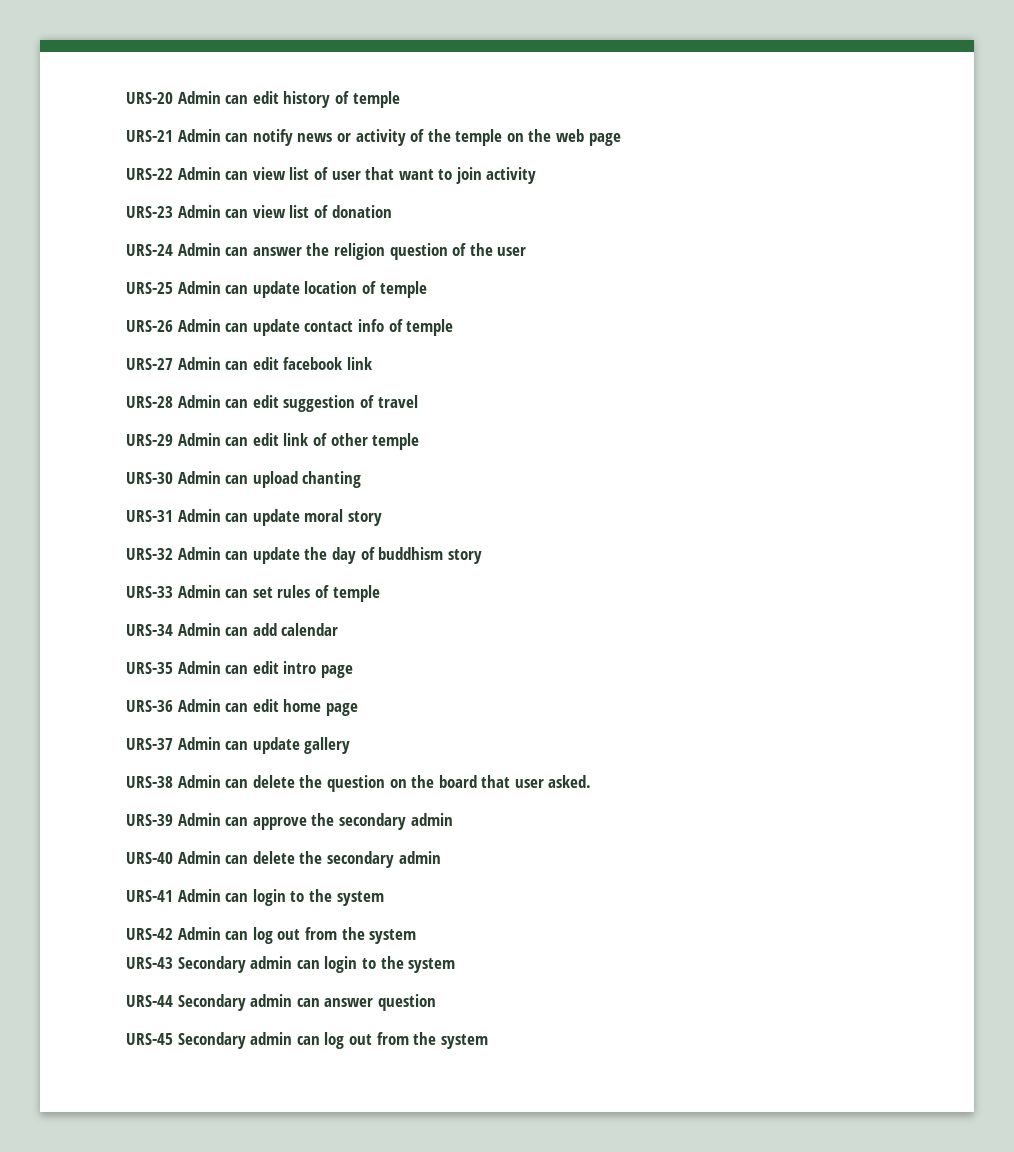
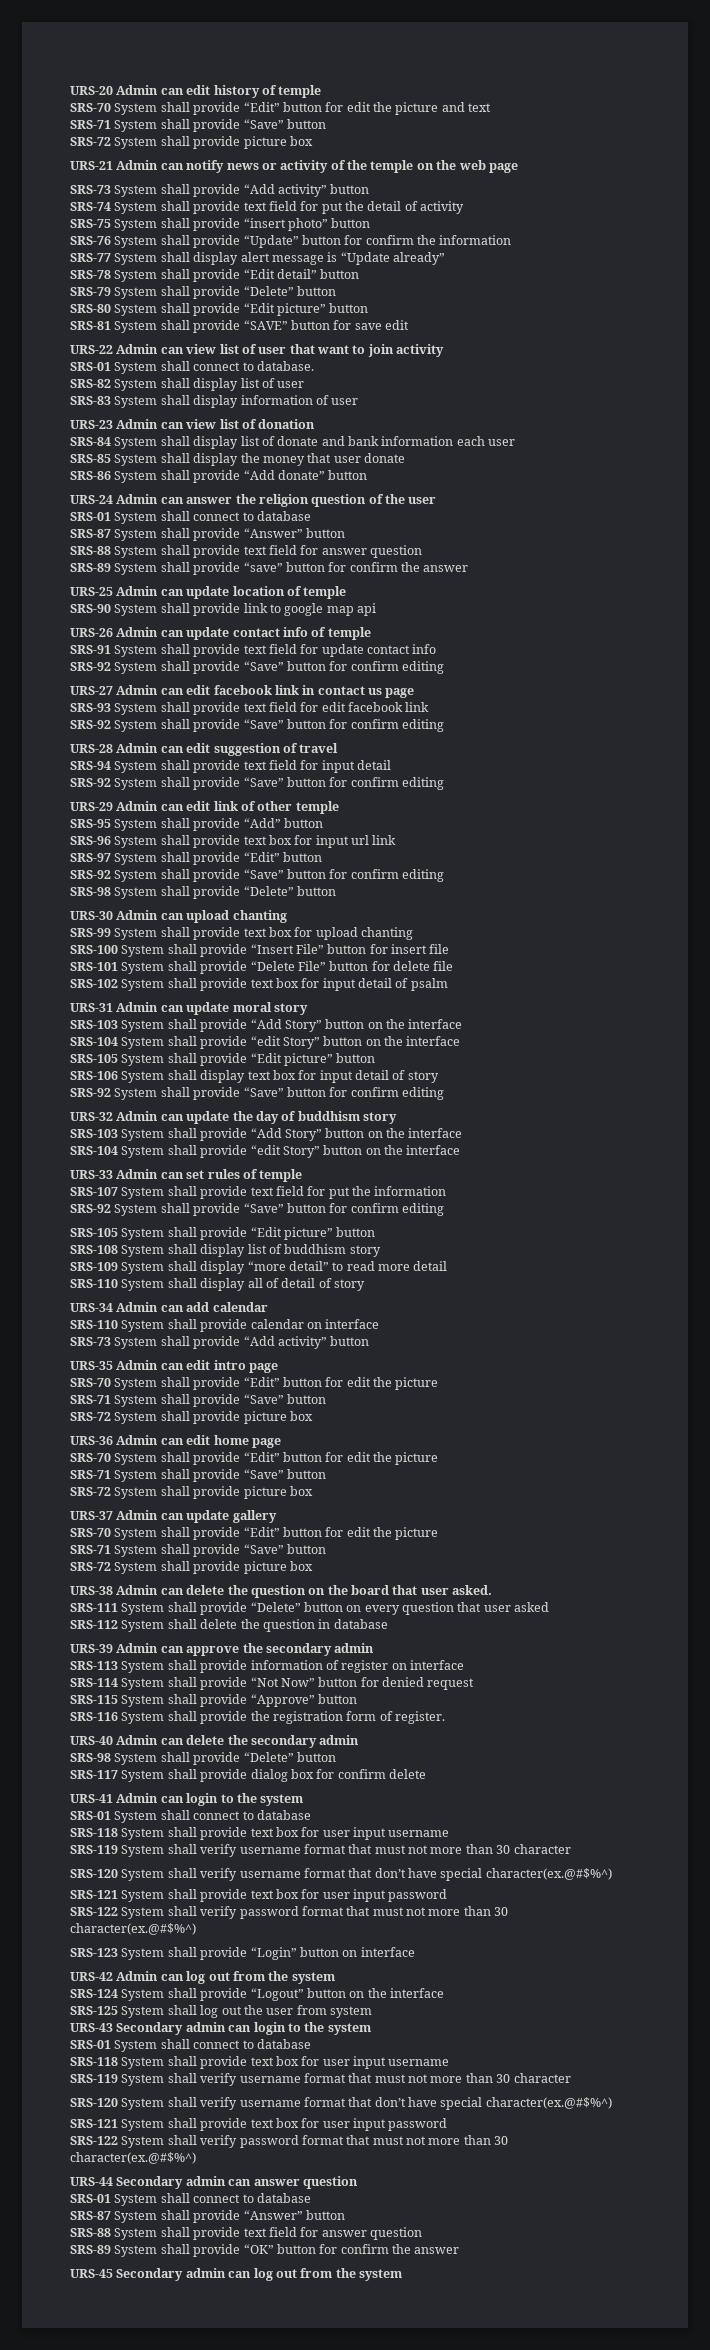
(400, 99) none -> [70,102,492,115] [70,119,326,132] [70,136,313,149] // SRS-70 System shall provide “Edit” button for edit the picture and text // SRS-71 System shall provide “Save” button // SRS-72 System shall provide picture box
(621, 139) none -> [70,184,370,197] [70,201,465,214] [70,218,371,231] [70,235,512,248] [70,252,445,265] [70,269,360,282] [70,286,336,299] [70,303,369,316] [70,320,409,333] // SRS-73 System shall provide “Add activity” button // SRS-74 System shall provide text field for put the detail of activity // SRS-75 System shall provide “insert photo” button // SRS-76 System shall provide “Update” button for confirm the information // SRS-77 System shall display alert message is “Update already” // SRS-78 System shall provide “Edit detail” button // SRS-79 System shall provide “Delete” button // SRS-80 System shall provide “Edit picture” button // SRS-81 System shall provide “SAVE” button for save edit
(537, 175) none -> [70,361,314,374] [70,378,305,391] [70,395,359,408] // SRS-01 System shall connect to database. // SRS-82 System shall display list of user // SRS-83 System shall display information of user
(392, 211) none -> [70,436,516,449] [70,453,405,466] [70,470,368,483] // SRS-84 System shall display list of donate and bank information each user // SRS-85 System shall display the money that user donate // SRS-86 System shall provide “Add donate” button
(527, 251) none -> [70,511,311,524] [70,528,345,541] [70,545,422,558] [70,562,469,575] // SRS-01 System shall connect to database // SRS-87 System shall provide “Answer” button // SRS-88 System shall provide text field for answer question // SRS-89 System shall provide “save” button for confirm the answer
(427, 289) none -> [70,603,376,616] // SRS-90 System shall provide link to google map api
(454, 327) none -> [70,644,437,657] [70,661,444,674] // SRS-91 System shall provide text field for update contact info // SRS-92 System shall provide “Save” button for confirm editing
(372, 363) none -> [302,685,415,698] [70,702,430,715] [70,719,444,732] in contact us page // SRS-93 System shall provide text field for edit facebook link // SRS-92 System shall provide “Save” button for confirm editing
(418, 401) none -> [70,760,391,773] [70,777,444,790] // SRS-94 System shall provide text field for input detail // SRS-92 System shall provide “Save” button for confirm editing
(420, 441) none -> [70,818,323,831] [70,835,397,848] [70,852,322,865] [70,869,444,882] [70,886,336,899] // SRS-95 System shall provide “Add” button // SRS-96 System shall provide text box for input url link // SRS-97 System shall provide “Edit” button // SRS-92 System shall provide “Save” button for confirm editing // SRS-98 System shall provide “Delete” button
(362, 479) none -> [70,927,413,940] [70,944,450,957] [70,961,454,974] [70,978,448,991] // SRS-99 System shall provide text box for upload chanting // SRS-100 System shall provide “Insert File” button for insert file // SRS-101 System shall provide “Delete File” button for delete file // SRS-102 System shall provide text box for input detail of psalm
(382, 518) none -> [70,1019,463,1032] [70,1036,461,1049] [70,1053,376,1066] [70,1070,439,1083] [70,1087,444,1100] // SRS-103 System shall provide “Add Story” button on the interface // SRS-104 System shall provide “edit Story” button on the interface // SRS-105 System shall provide “Edit picture” button // SRS-106 System shall display text box for input detail of story // SRS-92 System shall provide “Save” button for confirm editing
(482, 556) none -> [70,1128,463,1141] [70,1145,461,1158] // SRS-103 System shall provide “Add Story” button on the interface // SRS-104 System shall provide “edit Story” button on the interface
(380, 593) none -> [70,1186,447,1199] [70,1203,444,1216] [70,1227,376,1240] [70,1244,381,1257] [70,1261,448,1274] [70,1278,365,1291] // SRS-107 System shall provide text field for put the information // SRS-92 System shall provide “Save” button for confirm editing // SRS-105 System shall provide “Edit picture” button // SRS-108 System shall display list of buddhism story // SRS-109 System shall display “more detail” to read more detail // SRS-110 System shall display all of detail of story
(339, 629) none -> [70,1319,380,1332] [70,1336,370,1349] // SRS-110 System shall provide calendar on interface // SRS-73 System shall provide “Add activity” button
(353, 671) none -> [70,1377,439,1390] [70,1394,326,1407] [70,1411,313,1424] // SRS-70 System shall provide “Edit” button for edit the picture // SRS-71 System shall provide “Save” button // SRS-72 System shall provide picture box
(358, 709) none -> [70,1452,439,1465] [70,1469,326,1482] [70,1486,313,1499] // SRS-70 System shall provide “Edit” button for edit the picture // SRS-71 System shall provide “Save” button // SRS-72 System shall provide picture box
(351, 745) none -> [70,1527,439,1540] [70,1544,326,1557] [70,1561,313,1574] // SRS-70 System shall provide “Edit” button for edit the picture // SRS-71 System shall provide “Save” button // SRS-72 System shall provide picture box
(592, 781) none -> [70,1602,550,1615] [70,1619,388,1632] // SRS-111 System shall provide “Delete” button on every question that user asked // SRS-112 System shall delete the question in database
(453, 819) none -> [70,1660,464,1673] [70,1677,475,1690] [70,1694,357,1707] [70,1711,445,1724] // SRS-113 System shall provide information of register on interface // SRS-114 System shall provide “Not Now” button for denied request // SRS-115 System shall provide “Approve” button // SRS-116 System shall provide the registration form of register.
(441, 857) none -> [70,1752,336,1765] [70,1769,426,1782] // SRS-98 System shall provide “Delete” button // SRS-117 System shall provide dialog box for confirm delete
(384, 898) none -> [70,1810,311,1823] [70,1827,450,1840] [70,1844,571,1857] [70,1868,612,1881] [70,1889,448,1902] [70,1906,509,1919] [70,1923,196,1935] [70,1947,415,1960] // SRS-01 System shall connect to database // SRS-118 System shall provide text box for user input username // SRS-119 System shall verify username format that must not more than 30 character // SRS-120 System shall verify username format that don’t have special character(ex.@#$%^) // SRS-121 System shall provide text box for user input password // SRS-122 System shall verify password format that must not more than 30 character(ex.@#$%^) // SRS-123 System shall provide “Login” button on interface
(417, 936) none -> [70,1988,444,2001] [70,2005,372,2018] // SRS-124 System shall provide “Logout” button on the interface // SRS-125 System shall log out the user from system
(456, 965) none -> [70,2039,311,2052] [70,2056,450,2069] [70,2073,571,2086] [70,2097,612,2110] [70,2118,448,2131] [70,2135,509,2148] [70,2152,196,2164] // SRS-01 System shall connect to database // SRS-118 System shall provide text box for user input username // SRS-119 System shall verify username format that must not more than 30 character // SRS-120 System shall verify username format that don’t have special character(ex.@#$%^) // SRS-121 System shall provide text box for user input password // SRS-122 System shall verify password format that must not more than 30 character(ex.@#$%^)
(436, 1002) none -> [70,2193,311,2206] [70,2210,345,2223] [70,2227,422,2240] [70,2244,460,2257] // SRS-01 System shall connect to database // SRS-87 System shall provide “Answer” button // SRS-88 System shall provide text field for answer question // SRS-89 System shall provide “OK” button for confirm the answer

